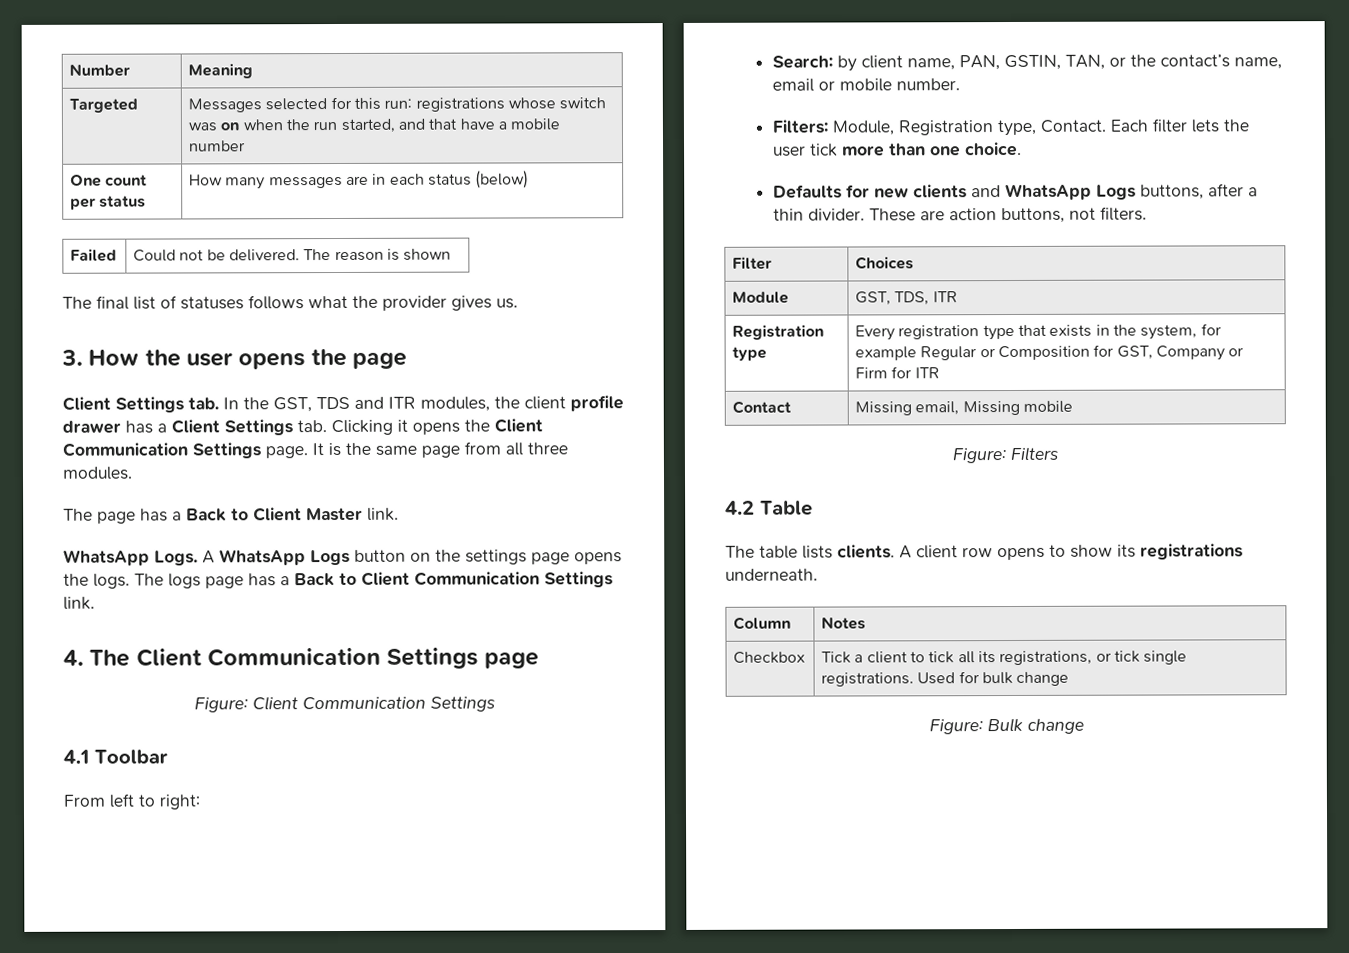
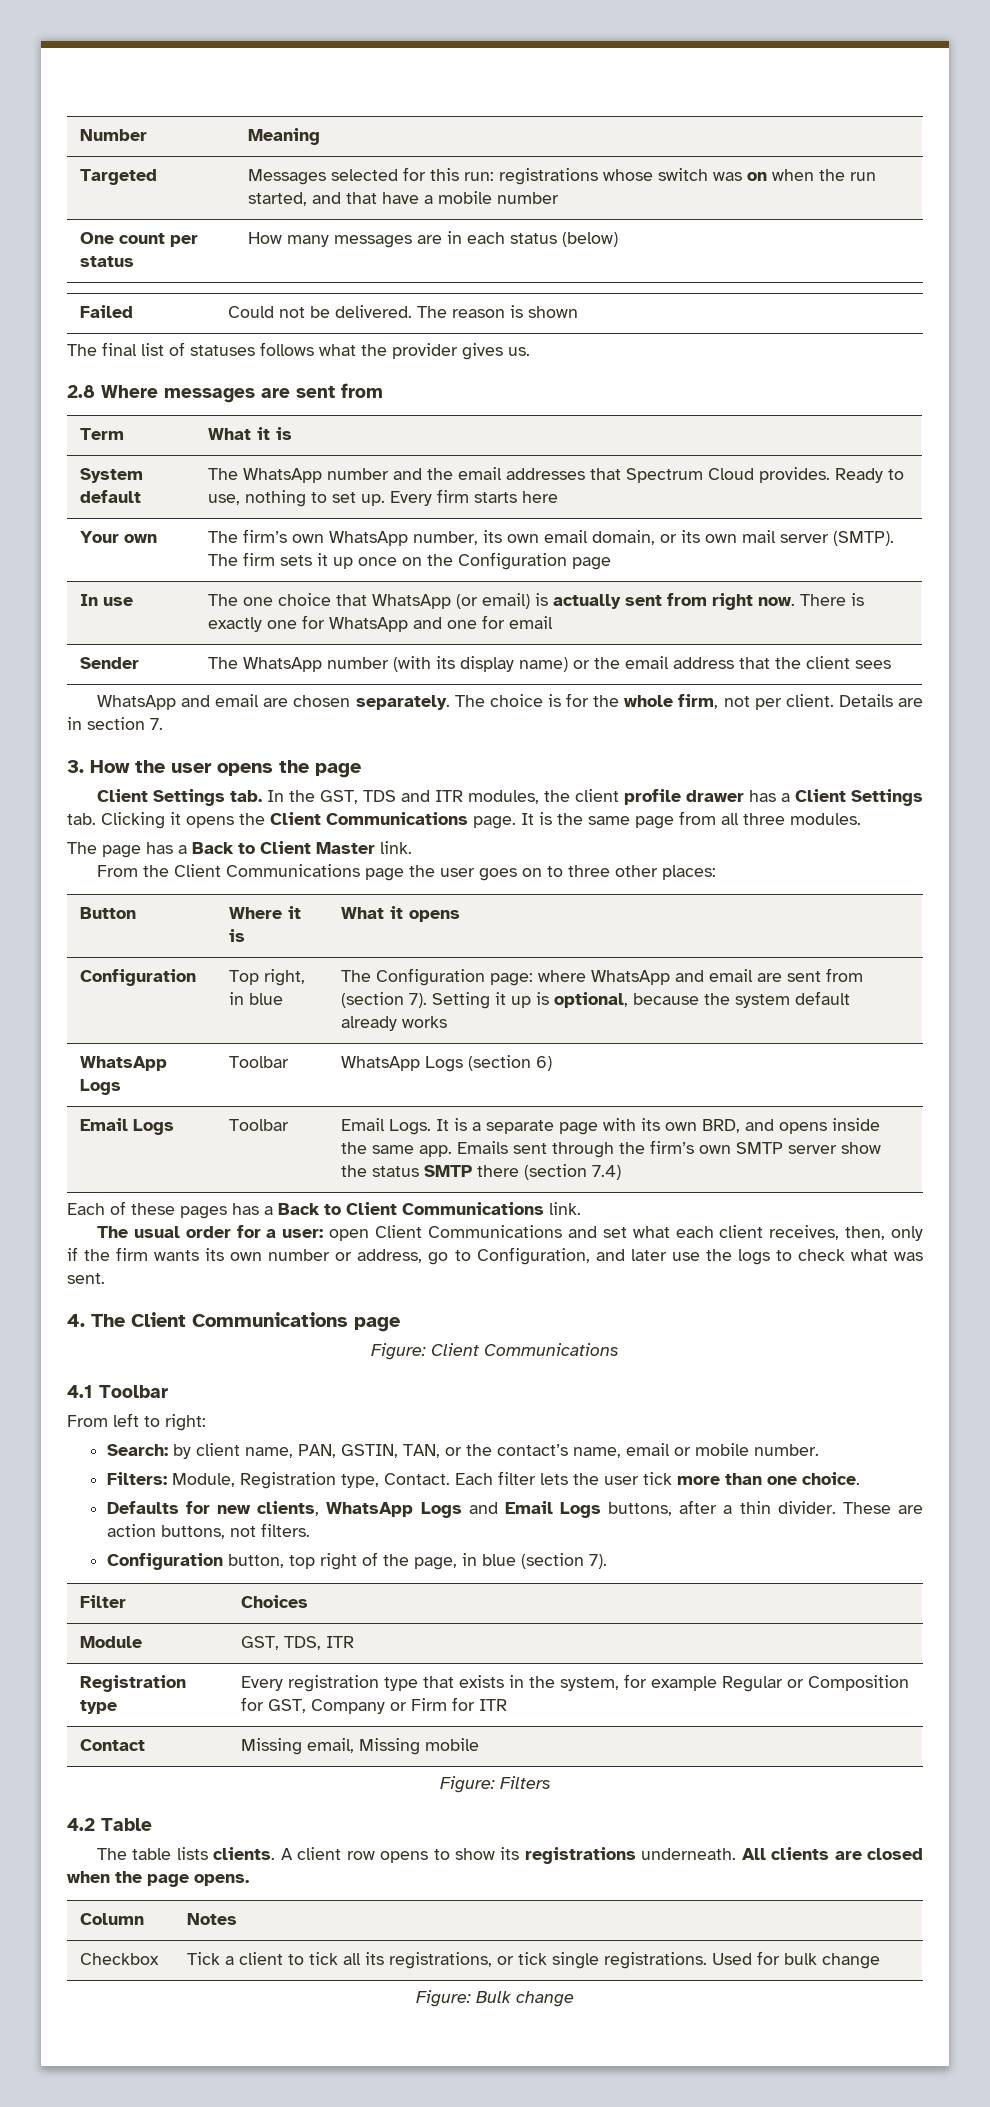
(518, 303) none -> [67,383,383,403] [80,428,125,440] [208,427,293,440] [80,468,144,483] [80,490,142,503] [208,467,905,483] [208,489,559,507] [80,531,158,543] [208,529,895,546] [208,552,612,570] [80,594,134,606] [208,593,865,610] [208,615,554,632] [80,657,140,669] [208,656,892,672] [96,693,923,710] [67,717,163,730] // 2.8 Where messages are sent from // Term | What it is // System default | The WhatsApp number and the email addresses that Spectrum Cloud provides. Ready to use, nothing to set up. Every firm starts here // Your own | The firm’s own WhatsApp number, its own email domain, or its own mail server (SMTP). The firm sets it up once on the Configuration page // In use | The one choice that WhatsApp (or email) is actually sent from right now. There is exactly one for WhatsApp and one for email // Sender | The WhatsApp number (with its display name) or the email address that the client sees // WhatsApp and email are chosen separately. The choice is for the whole firm, not per client. Details are in section 7.
[62,442,261,459] Communication Settings -> [326,812,468,825] Communications
[63,549,622,566] [63,571,613,589] [63,596,95,610] WhatsApp Logs. A WhatsApp Logs button on the settings page opens the logs. The logs page has a Back to Client Communication Settings link. -> [96,864,716,881] [80,907,137,919] [229,906,302,919] [229,929,246,942] [341,906,461,922] [80,969,197,986] [229,969,306,986] [229,992,284,1005] [341,968,864,986] [341,991,851,1009] [341,1016,448,1031] [80,1056,168,1071] [80,1079,122,1095] [229,1056,290,1068] [341,1055,553,1072] [80,1118,175,1135] [229,1119,290,1131] [341,1118,881,1135] [341,1140,882,1158] [341,1164,622,1180] [67,1201,581,1219] [96,1225,923,1241] [67,1247,923,1265] [67,1273,105,1284] From the Client Communications page the user goes on to three other places: // Button | Where it is | What it opens // Configuration | Top right, in blue | The Configuration page: where WhatsApp and email are sent from (section 7). Setting it up is optional, because the system default already works // WhatsApp Logs | Toolbar | WhatsApp Logs (section 6) // Email Logs | Toolbar | Email Logs. It is a separate page with its own BRD, and opens inside the same app. Emails sent through the firm’s own SMTP server show the status SMTP there (section 7.4) // Each of these pages has a Back to Client Communications link. // The usual order for a user: open Client Communications and set what each client receives, then, only if the firm wants its own number or address, go to Configuration, and later use the logs to check what was sent.
[207,647,479,669] Communication Settings -> [192,1312,348,1327] Communications
[301,696,496,712] Communication Settings -> [484,1343,619,1356] Communications
[912,183,1092,201] clients and WhatsApp -> [257,1501,553,1518] clients, WhatsApp Logs and Email
(1147, 213) none -> [106,1552,607,1570] // Configuration button, top right of the page, in blue (section 7).
(818, 574) none -> [741,1847,923,1860] [67,1871,249,1887] All clients are closed when the page opens.

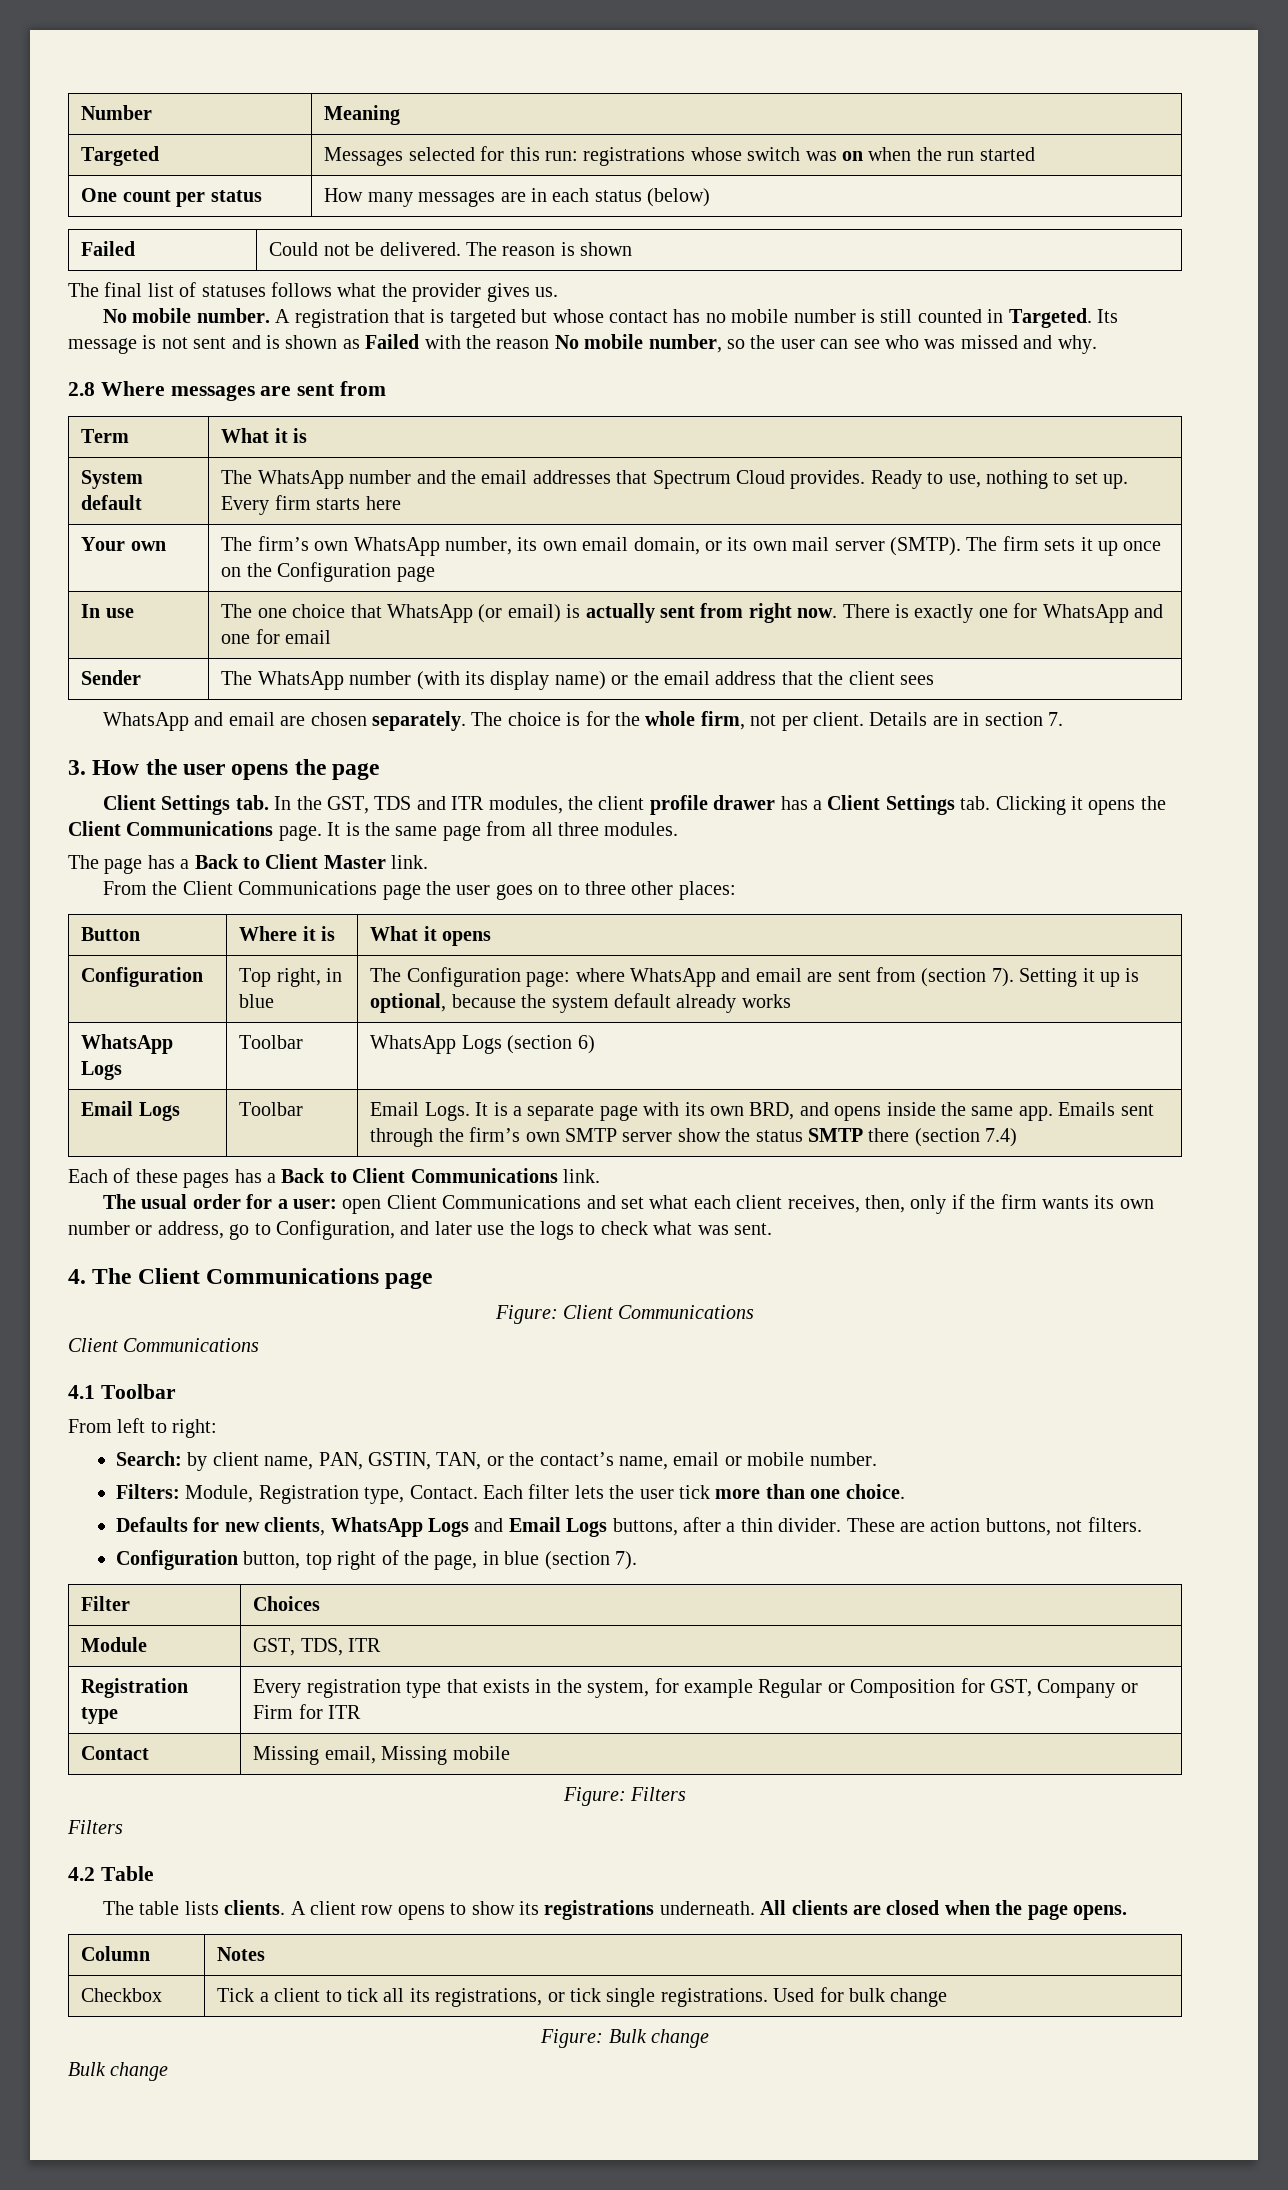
[248,191,560,206] started, and that have a mobile number -> [979,147,1035,161] started
(530, 351) none -> [103,308,1119,328] [68,334,1097,354] // No mobile number. A registration that is targeted but whose contact has no mobile number is still counted in Targeted. Its message is not sent and is shown as Failed with the reason No mobile number, so the user can see who was missed and why.
(619, 1349) none -> [68,1338,260,1352] // Client Communications
(551, 1782) none -> [67,1820,123,1834] // Filters
(574, 1999) none -> [68,2062,169,2081] // Bulk change

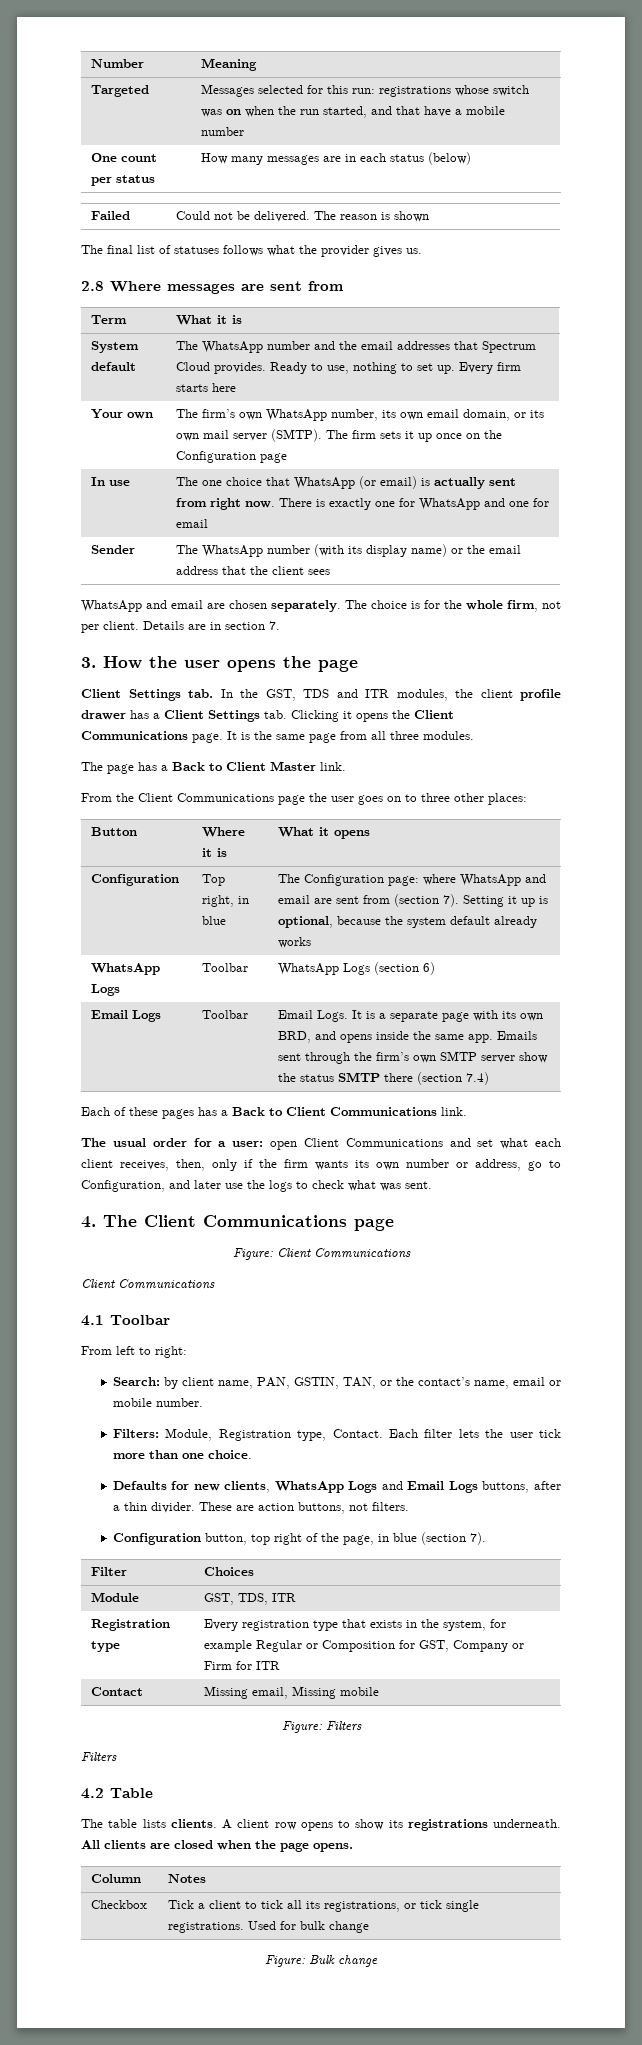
[979,147,1035,161] started -> [323,106,506,118] [201,127,245,136] started, and that have a mobile number
[103,308,1119,328] [68,334,1097,354] // No mobile number. A registration that is targeted but whose contact has no mobile number is still counted in Targeted. Its message is not sent and is shown as Failed with the reason No mobile number, so the user can see who was missed and why. -> (422, 251) none
[68,2062,169,2081] // Bulk change -> (378, 1961) none

